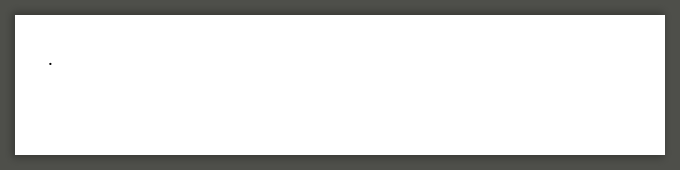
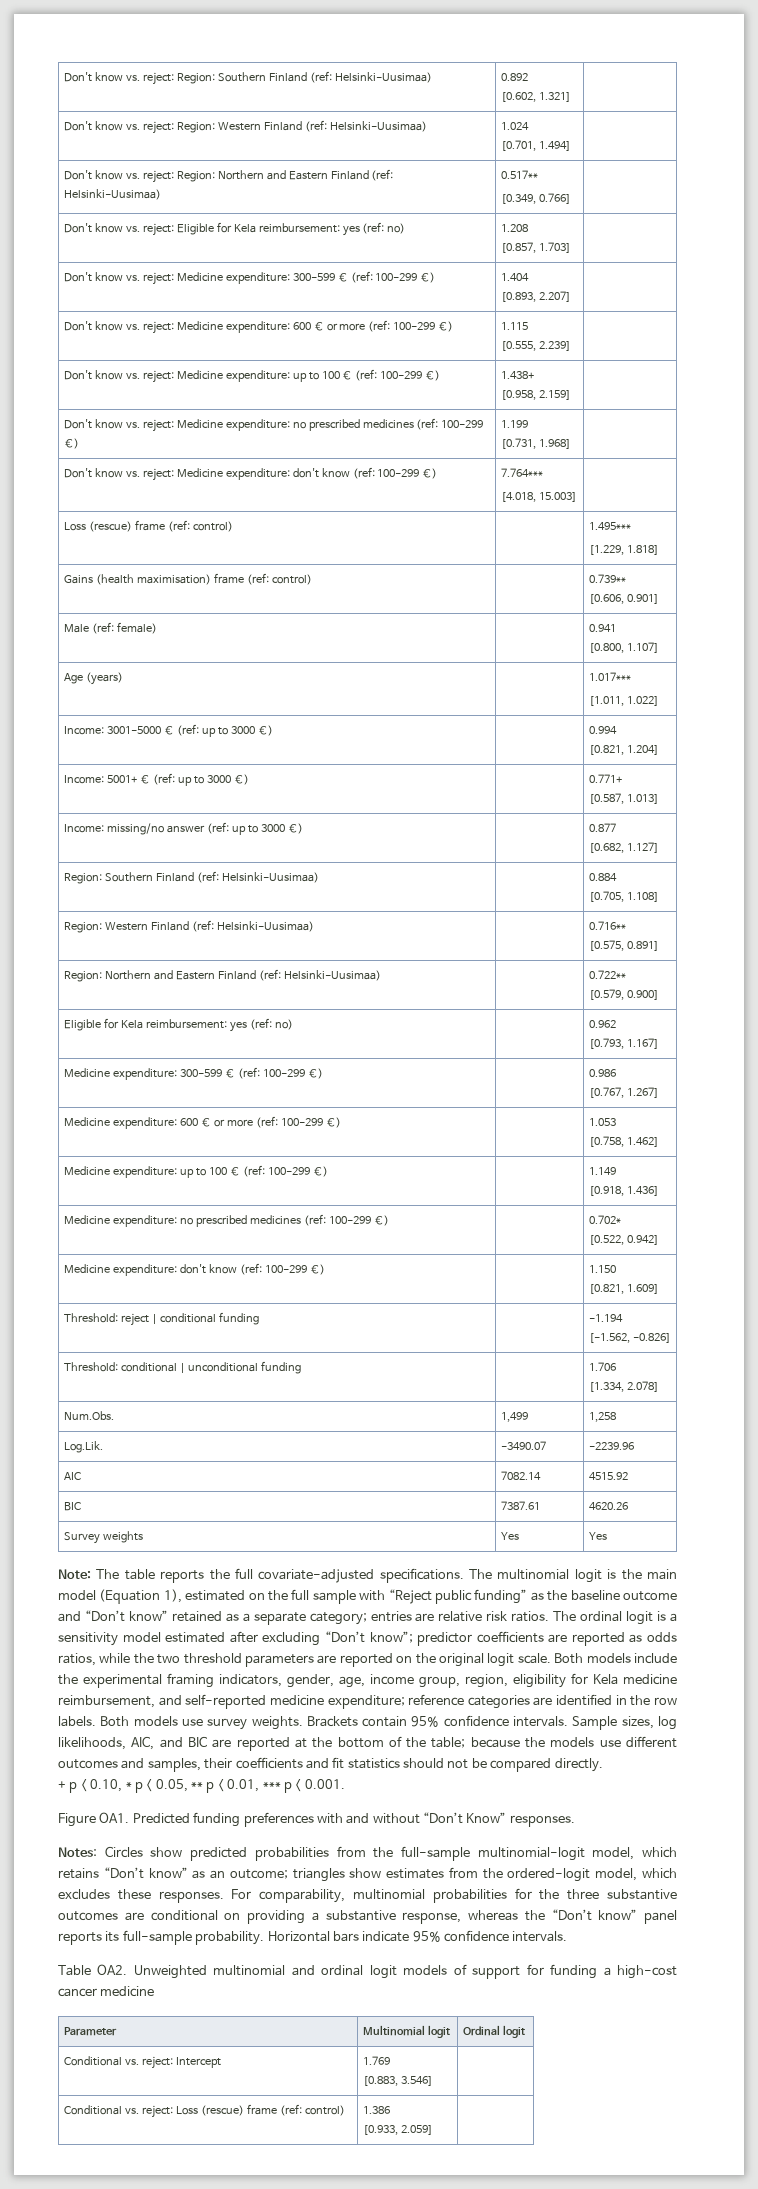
[48,62,53,65] . -> [63,71,432,85] [500,73,528,81] [500,92,571,102] [63,120,427,134] [500,122,529,130] [500,140,571,151] [63,169,394,183] [63,189,161,200] [500,170,538,179] [500,193,571,204] [63,222,406,236] [500,224,528,232] [500,242,571,253] [63,271,436,285] [500,273,529,281] [500,291,571,302] [63,320,454,334] [500,322,528,330] [500,341,571,351] [63,369,441,383] [500,371,534,379] [500,390,571,400] [63,418,484,432] [63,438,79,449] [500,420,528,428] [500,438,571,449] [63,467,438,481] [500,468,543,477] [500,492,577,502] [63,520,233,532] [588,522,631,530] [588,545,659,555] [63,573,312,585] [588,574,626,583] [588,594,659,604] [63,622,157,634] [588,624,616,632] [588,642,659,653] [63,672,123,685] [588,672,631,681] [588,696,659,706] [63,724,273,737] [588,726,617,734] [588,745,659,755] [63,773,249,786] [588,774,622,783] [588,793,659,804] [63,822,303,835] [588,823,616,832] [588,842,659,853] [63,871,319,884] [588,873,617,881] [588,891,659,902] [63,920,314,933] [588,921,626,930] [588,940,659,951] [63,969,381,982] [588,970,626,979] [588,989,659,1000] [63,1018,293,1032] [588,1020,616,1028] [588,1038,659,1049] [63,1067,323,1080] [588,1069,616,1077] [588,1087,659,1098] [63,1116,341,1129] [588,1118,616,1126] [588,1136,659,1147] [63,1165,328,1178] [588,1167,616,1175] [588,1186,659,1196] [63,1214,389,1227] [588,1215,621,1224] [588,1235,659,1245] [63,1263,325,1276] [588,1265,616,1273] [588,1284,659,1294] [63,1312,259,1326] [588,1314,623,1322] [588,1333,671,1343] [63,1361,301,1374] [588,1362,616,1371] [588,1381,659,1392] [63,1411,114,1420] [500,1412,528,1422] [588,1412,616,1422] [63,1441,103,1453] [500,1441,546,1450] [588,1442,634,1450] [63,1472,81,1480] [500,1471,541,1480] [588,1472,628,1480] [63,1502,81,1511] [500,1501,540,1510] [588,1502,628,1510] [63,1531,143,1544] [500,1532,519,1540] [588,1532,607,1540] [58,1568,677,1583] [58,1589,677,1604] [58,1610,678,1625] [58,1631,677,1646] [58,1653,677,1667] [58,1673,677,1688] [58,1694,677,1709] [58,1715,677,1730] [58,1736,677,1751] [58,1757,603,1772] [58,1779,345,1793] [58,1812,575,1827] [58,1846,677,1861] [58,1867,677,1882] [58,1888,677,1903] [58,1909,677,1924] [58,1930,568,1945] [58,1964,677,1979] [58,1986,155,1997] [63,2027,117,2036] [362,2025,450,2038] [462,2025,525,2038] [63,2056,221,2069] [362,2056,390,2065] [362,2076,433,2086] [63,2104,345,2118] [362,2106,390,2114] [362,2125,433,2135] Don't know vs. reject: Region: Southern Finland (ref: Helsinki-Uusimaa) | 0.892 // [0.602, 1.321] | // Don't know vs. reject: Region: Western Finland (ref: Helsinki-Uusimaa) | 1.024 // [0.701, 1.494] | // Don't know vs. reject: Region: Northern and Eastern Finland (ref: Helsinki-Uusimaa) | 0.517** // [0.349, 0.766] | // Don't know vs. reject: Eligible for Kela reimbursement: yes (ref: no) | 1.208 // [0.857, 1.703] | // Don't know vs. reject: Medicine expenditure: 300-599 € (ref: 100-299 €) | 1.404 // [0.893, 2.207] | // Don't know vs. reject: Medicine expenditure: 600 € or more (ref: 100-299 €) | 1.115 // [0.555, 2.239] | // Don't know vs. reject: Medicine expenditure: up to 100 € (ref: 100-299 €) | 1.438+ // [0.958, 2.159] | // Don't know vs. reject: Medicine expenditure: no prescribed medicines (ref: 100-299 €) | 1.199 // [0.731, 1.968] | // Don't know vs. reject: Medicine expenditure: don't know (ref: 100-299 €) | 7.764*** // [4.018, 15.003] | // Loss (rescue) frame (ref: control) | | 1.495*** // [1.229, 1.818] // Gains (health maximisation) frame (ref: control) | | 0.739** // [0.606, 0.901] // Male (ref: female) | | 0.941 // [0.800, 1.107] // Age (years) | | 1.017*** // [1.011, 1.022] // Income: 3001-5000 € (ref: up to 3000 €) | | 0.994 // [0.821, 1.204] // Income: 5001+ € (ref: up to 3000 €) | | 0.771+ // [0.587, 1.013] // Income: missing/no answer (ref: up to 3000 €) | | 0.877 // [0.682, 1.127] // Region: Southern Finland (ref: Helsinki-Uusimaa) | | 0.884 // [0.705, 1.108] // Region: Western Finland (ref: Helsinki-Uusimaa) | | 0.716** // [0.575, 0.891] // Region: Northern and Eastern Finland (ref: Helsinki-Uusimaa) | | 0.722** // [0.579, 0.900] // Eligible for Kela reimbursement: yes (ref: no) | | 0.962 // [0.793, 1.167] // Medicine expenditure: 300-599 € (ref: 100-299 €) | | 0.986 // [0.767, 1.267] // Medicine expenditure: 600 € or more (ref: 100-299 €) | | 1.053 // [0.758, 1.462] // Medicine expenditure: up to 100 € (ref: 100-299 €) | | 1.149 // [0.918, 1.436] // Medicine expenditure: no prescribed medicines (ref: 100-299 €) | | 0.702* // [0.522, 0.942] // Medicine expenditure: don't know (ref: 100-299 €) | | 1.150 // [0.821, 1.609] // Threshold: reject | conditional funding | | -1.194 // [-1.562, -0.826] // Threshold: conditional | unconditional funding | | 1.706 // [1.334, 2.078] // Num.Obs. | 1,499 | 1,258 // Log.Lik. | -3490.07 | -2239.96 // AIC | 7082.14 | 4515.92 // BIC | 7387.61 | 4620.26 // Survey weights | Yes | Yes // Note: The table reports the full covariate-adjusted specifications. The multinomial logit is the main model (Equation 1), estimated on the full sample with “Reject public funding” as the baseline outcome and “Don’t know” retained as a separate category; entries are relative risk ratios. The ordinal logit is a sensitivity model estimated after excluding “Don’t know”; predictor coefficients are reported as odds ratios, while the two threshold parameters are reported on the original logit scale. Both models include the experimental framing indicators, gender, age, income group, region, eligibility for Kela medicine reimbursement, and self-reported medicine expenditure; reference categories are identified in the row labels. Both models use survey weights. Brackets contain 95% confidence intervals. Sample sizes, log likelihoods, AIC, and BIC are reported at the bottom of the table; because the models use different outcomes and samples, their coefficients and fit statistics should not be compared directly. // + p < 0.10, * p < 0.05, ** p < 0.01, *** p < 0.001. // Figure OA1. Predicted funding preferences with and without “Don’t Know” responses. // Notes: Circles show predicted probabilities from the full-sample multinomial-logit model, which retains “Don’t know” as an outcome; triangles show estimates from the ordered-logit model, which excludes these responses. For comparability, multinomial probabilities for the three substantive outcomes are conditional on providing a substantive response, whereas the “Don’t know” panel reports its full-sample probability. Horizontal bars indicate 95% confidence intervals. // Table OA2. Unweighted multinomial and ordinal logit models of support for funding a high-cost cancer medicine // Parameter | Multinomial logit | Ordinal logit // Conditional vs. reject: Intercept | 1.769 // [0.883, 3.546] | // Conditional vs. reject: Loss (rescue) frame (ref: control) | 1.386 // [0.933, 2.059] |

